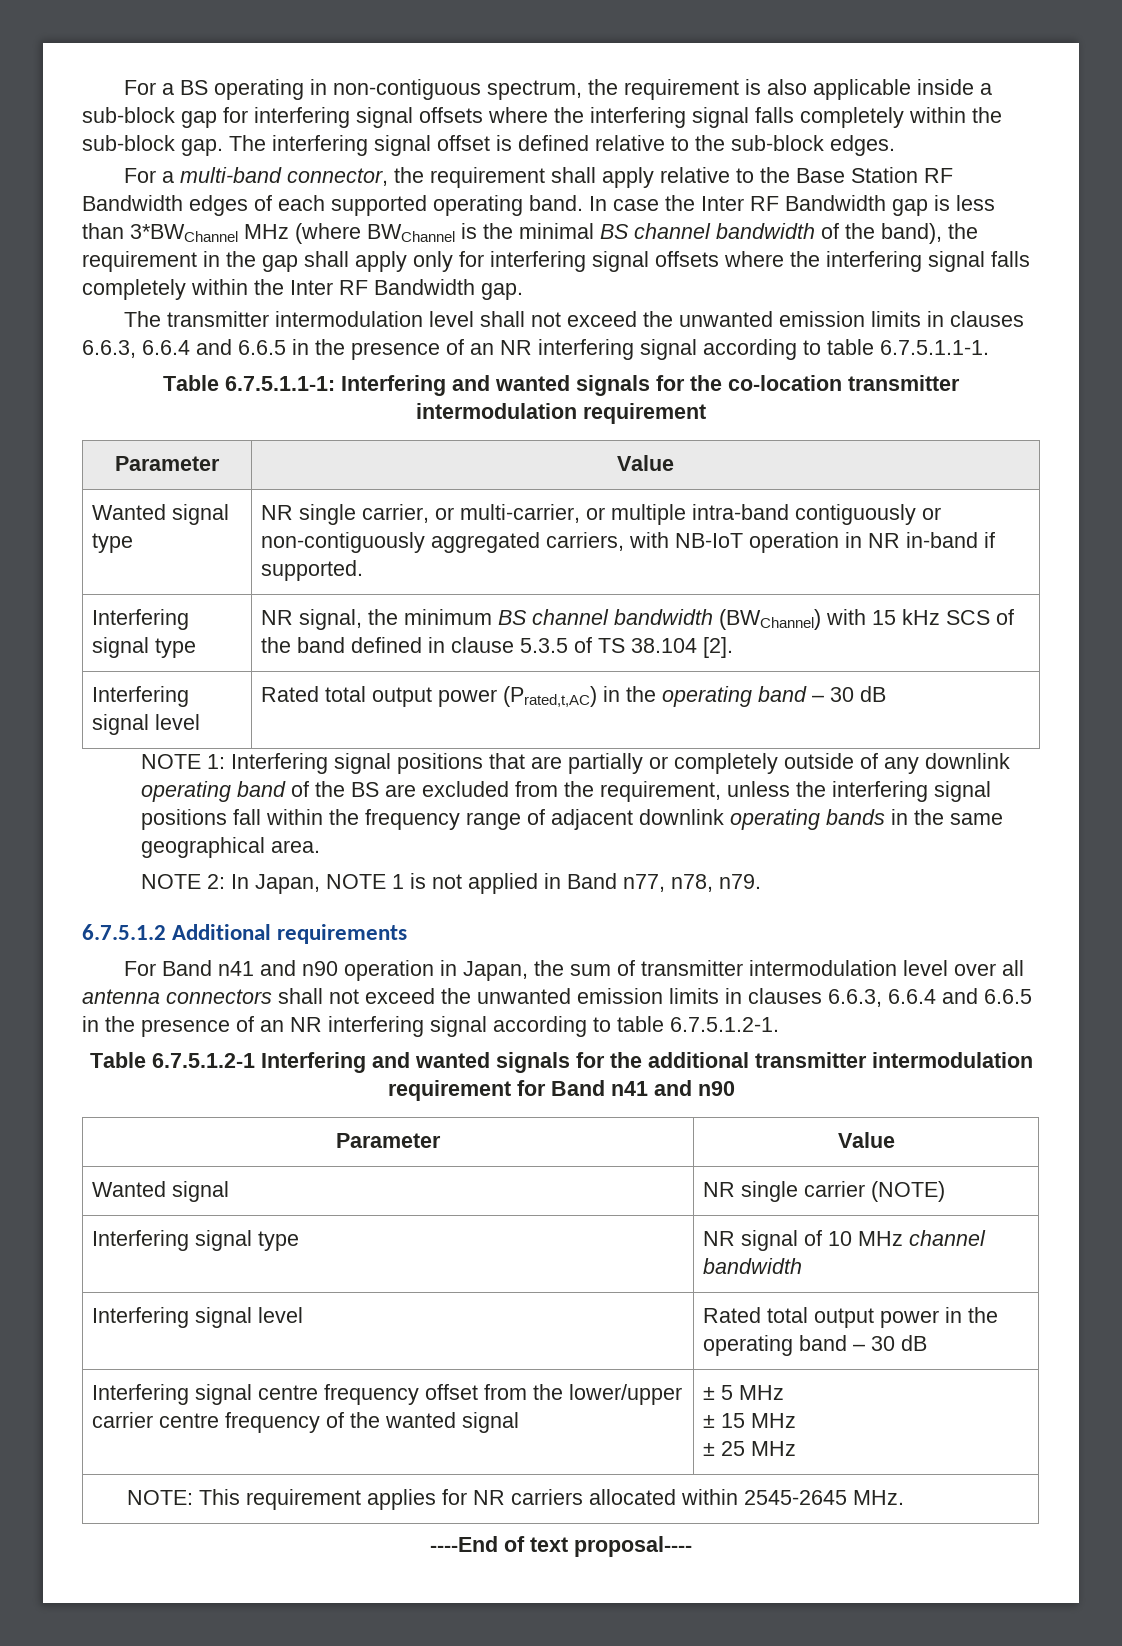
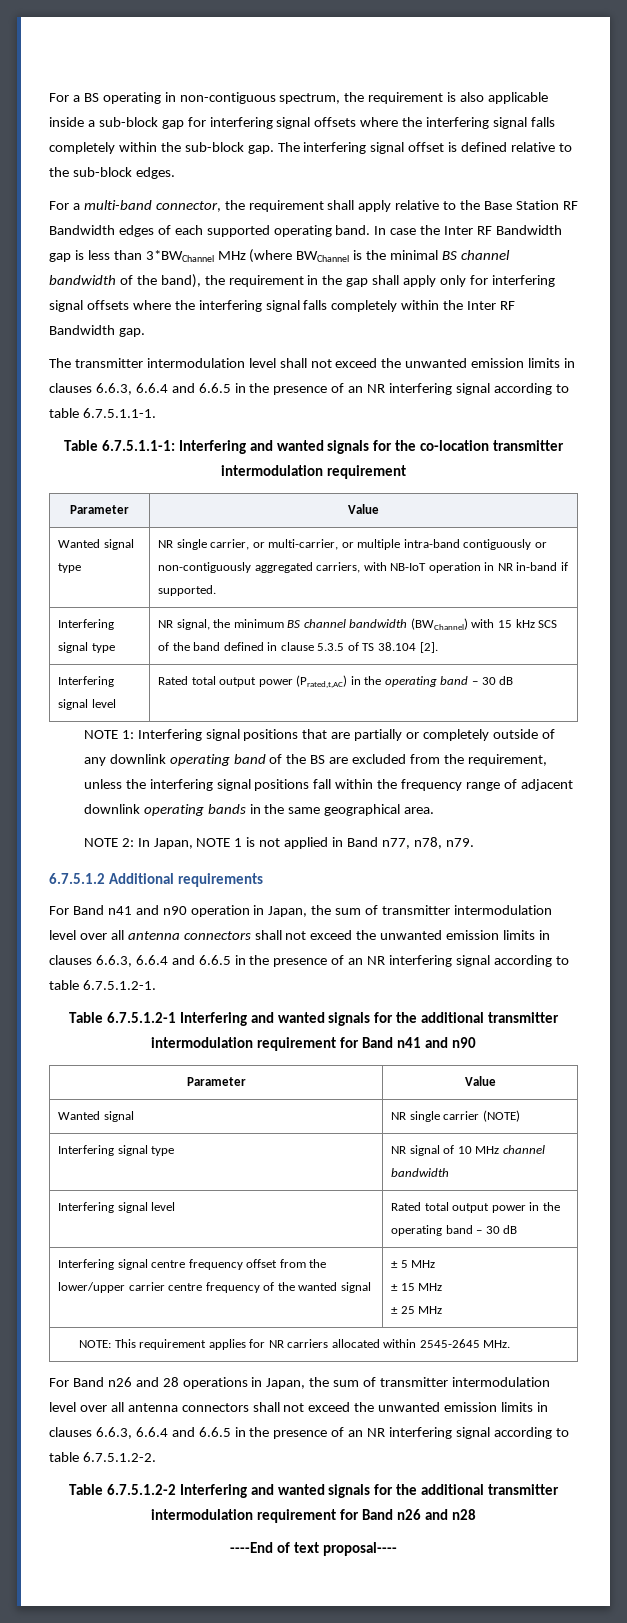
(905, 1497) none -> [49,1377,550,1389] [49,1402,548,1412] [49,1427,569,1439] [49,1452,156,1462] [68,1484,560,1498] [151,1509,476,1523] // For Band n26 and 28 operations in Japan, the sum of transmitter intermodulation level over all antenna connectors shall not exceed the unwanted emission limits in clauses 6.6.3, 6.6.4 and 6.6.5 in the presence of an NR interfering signal according to table 6.7.5.1.2-2. // Table 6.7.5.1.2-2 Interfering and wanted signals for the additional transmitter intermodulation requirement for Band n26 and n28

